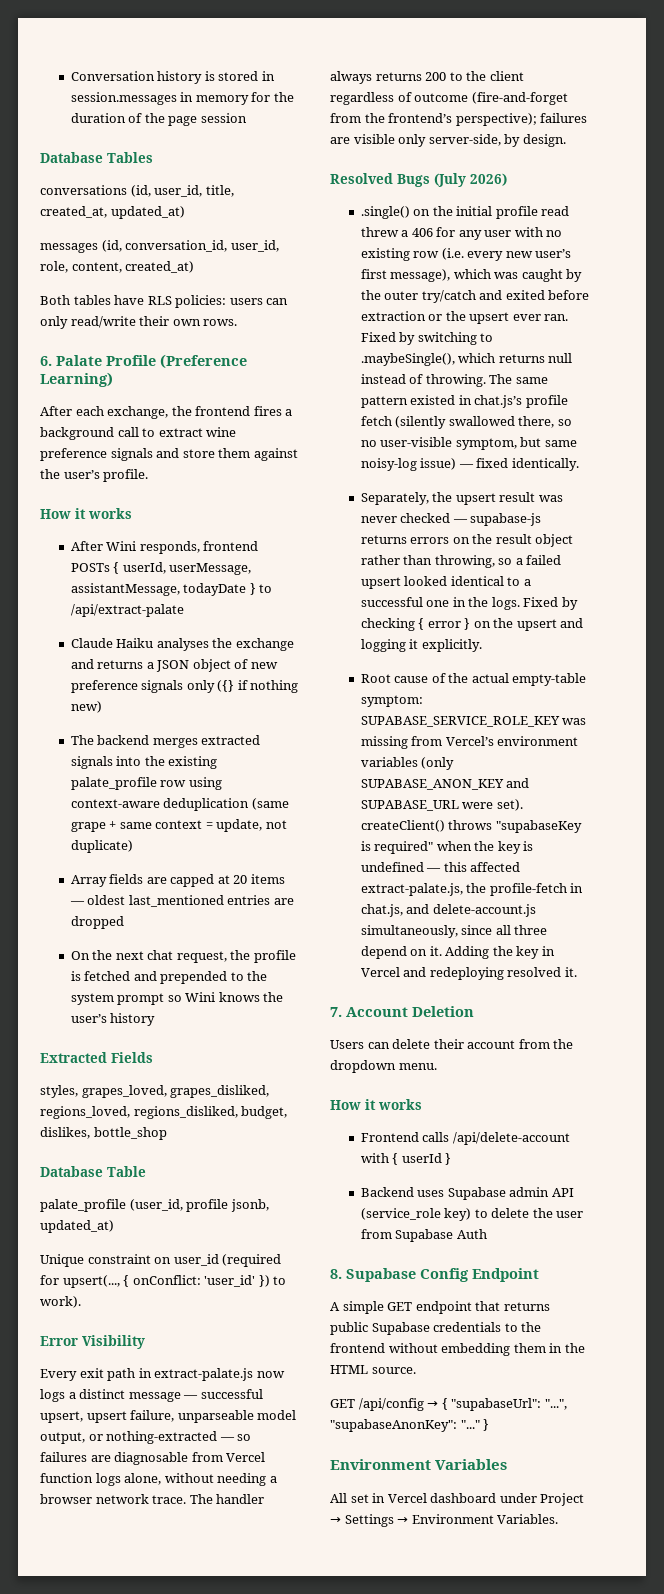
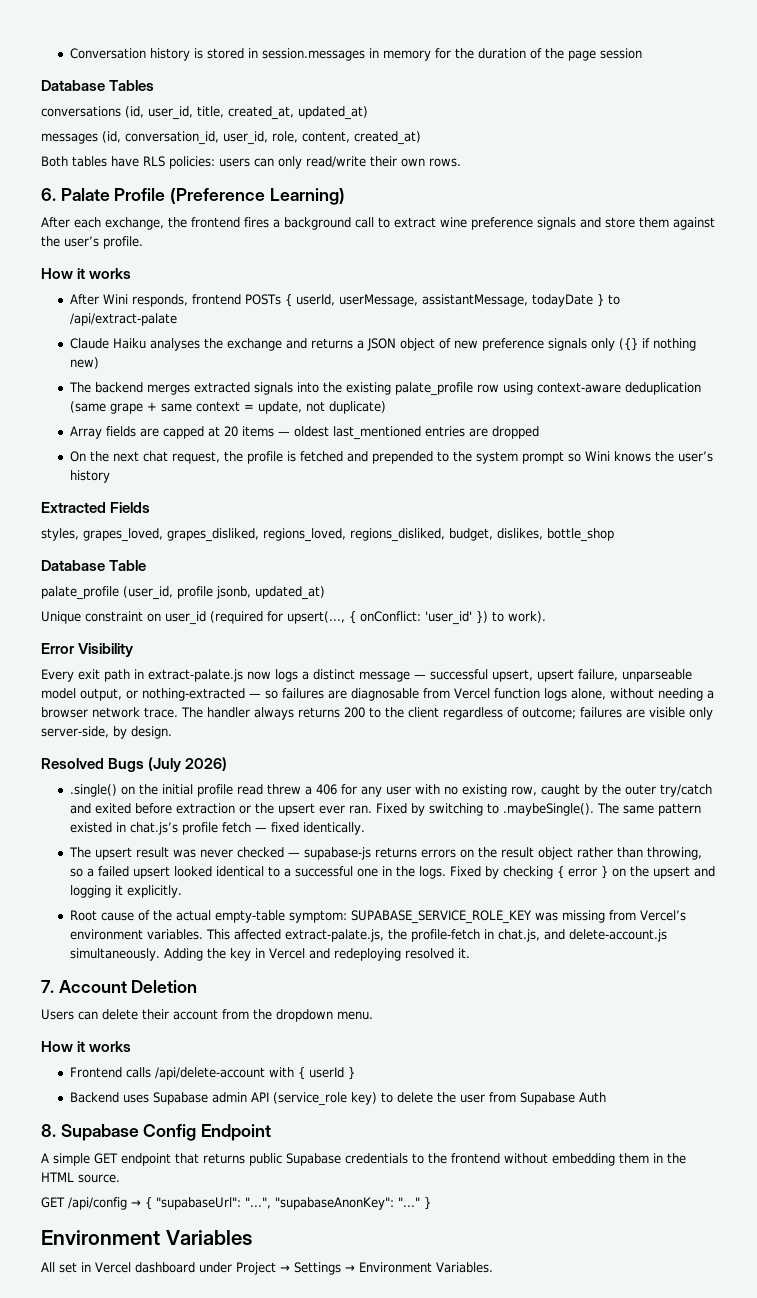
[414,92,568,105] [330,113,537,126] outcome (fire-and-forget from the frontend’s perspective); -> [522,707,576,719] outcome;
[413,248,572,261] [360,269,519,282] row (i.e. every new user’s first message), which was -> [511,786,538,796] row,
[360,353,573,366] [360,374,486,387] .maybeSingle(), which returns null instead of throwing. -> [503,803,595,816] .maybeSingle().
[395,416,572,429] [360,437,577,450] [360,458,457,471] (silently swallowed there, so no user-visible symptom, but same noisy-log issue) -> (252, 827) none
[360,492,453,505] Separately, the -> [69,847,92,858] The
[360,757,455,770] [360,778,530,790] [360,799,523,811] [360,820,582,833] [360,841,534,854] [360,862,467,872] variables (only SUPABASE_ANON_KEY and SUPABASE_URL were set). createClient() throws "supabaseKey is required" when the key is undefined — this -> [147,929,231,940] variables. This
[360,925,548,938] [360,946,442,959] simultaneously, since all three depend on it. -> [70,948,161,961] simultaneously.

